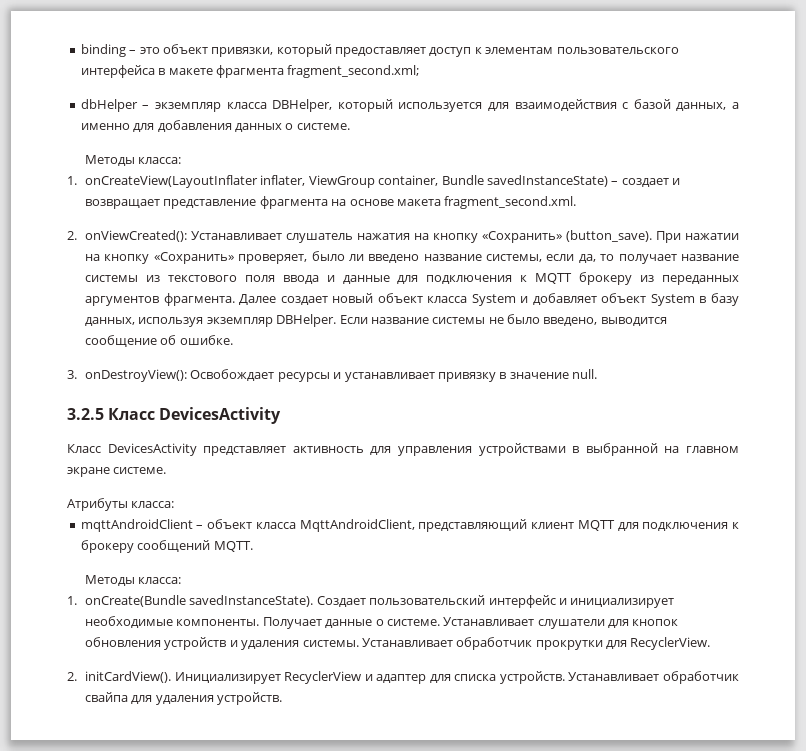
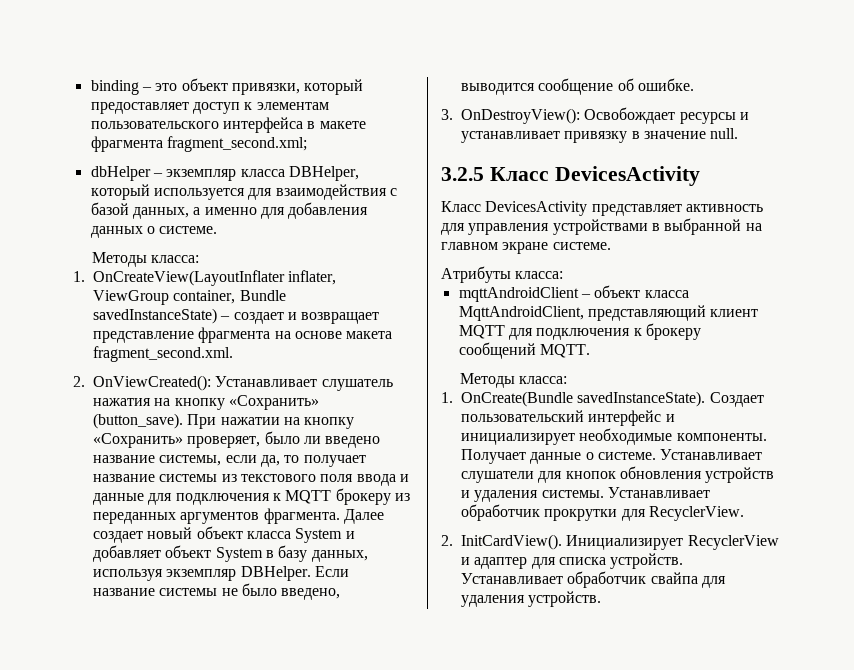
[84,175,258,188] onCreateView(LayoutInflater -> [93,270,285,286] OnCreateView(LayoutInflater
[84,230,187,242] onViewCreated(): -> [93,375,211,391] OnViewCreated():
[84,369,187,382] onDestroyView(): -> [461,108,580,124] OnDestroyView():
[84,595,186,607] onCreate(Bundle -> [461,391,573,407] OnCreate(Bundle
[84,671,171,683] initCardView(). -> [461,534,562,550] InitCardView().

